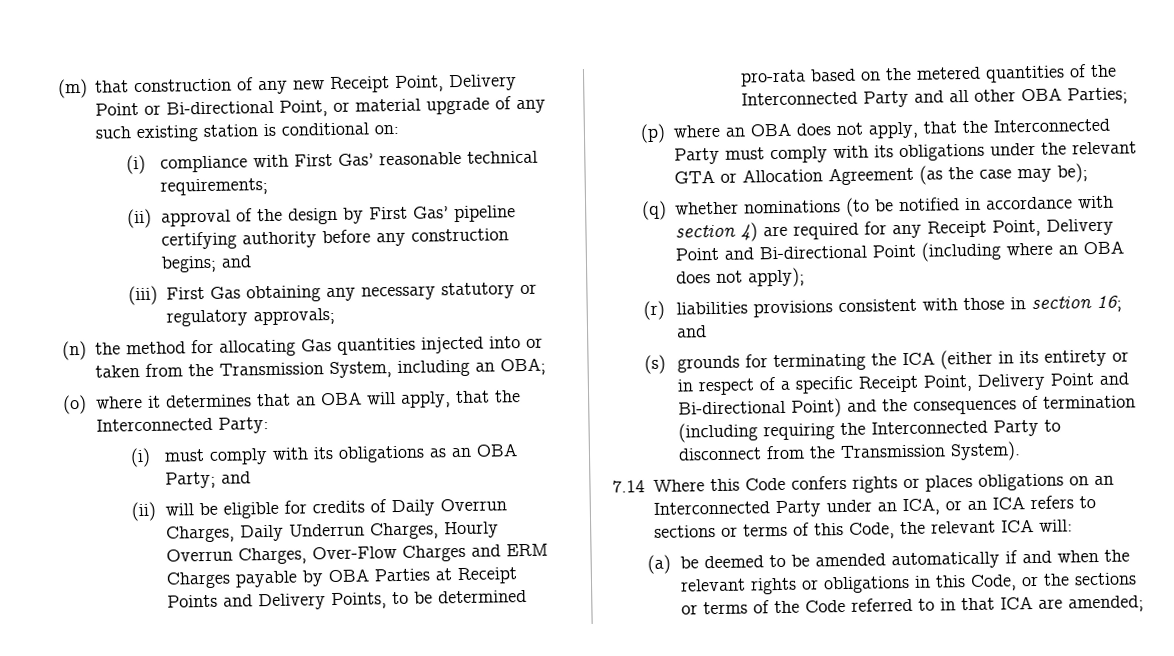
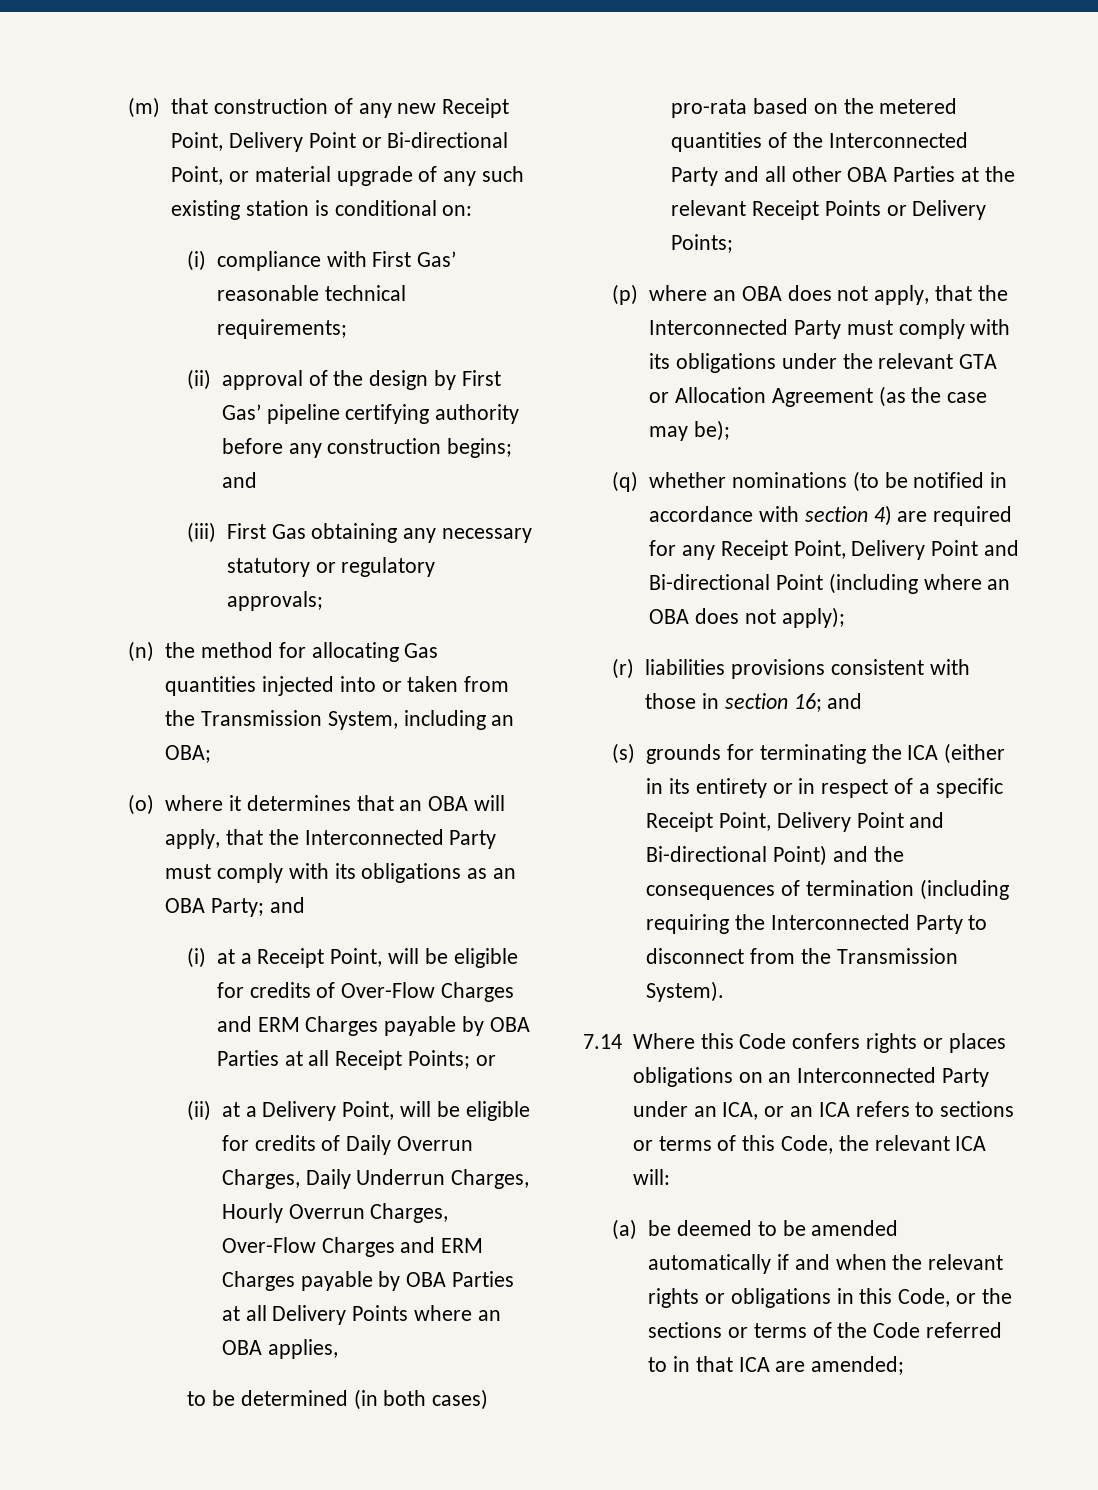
[218,417,270,434] [130,447,152,468] Party: // (i) -> [449,830,497,849] Party
[131,501,157,522] (ii) -> [187,947,518,968] [216,982,515,1002] [216,1016,530,1036] [216,1050,496,1070] [187,1100,395,1121] (i) at a Receipt Point, will be eligible for credits of Over-Flow Charges and ERM Charges payable by OBA Parties at all Receipt Points; or // (ii) at a Delivery Point,
[456,567,517,585] [166,589,527,611] Receipt Points and Delivery Points, to be determined -> [245,1305,501,1325] [221,1339,338,1359] [187,1389,489,1410] all Delivery Points where an OBA applies, // to be determined (in both cases)
[1066,87,1128,105] Parties; -> [893,166,1015,182] [671,200,987,220] [671,234,734,253] Parties at the relevant Receipt Points or Delivery Points;

